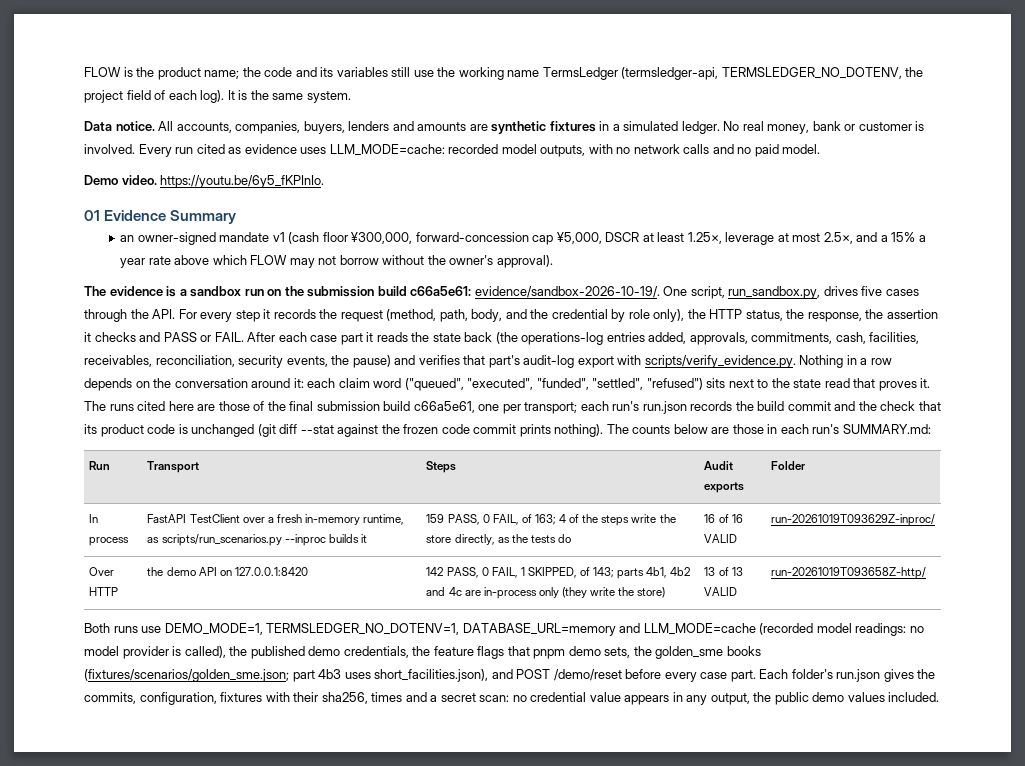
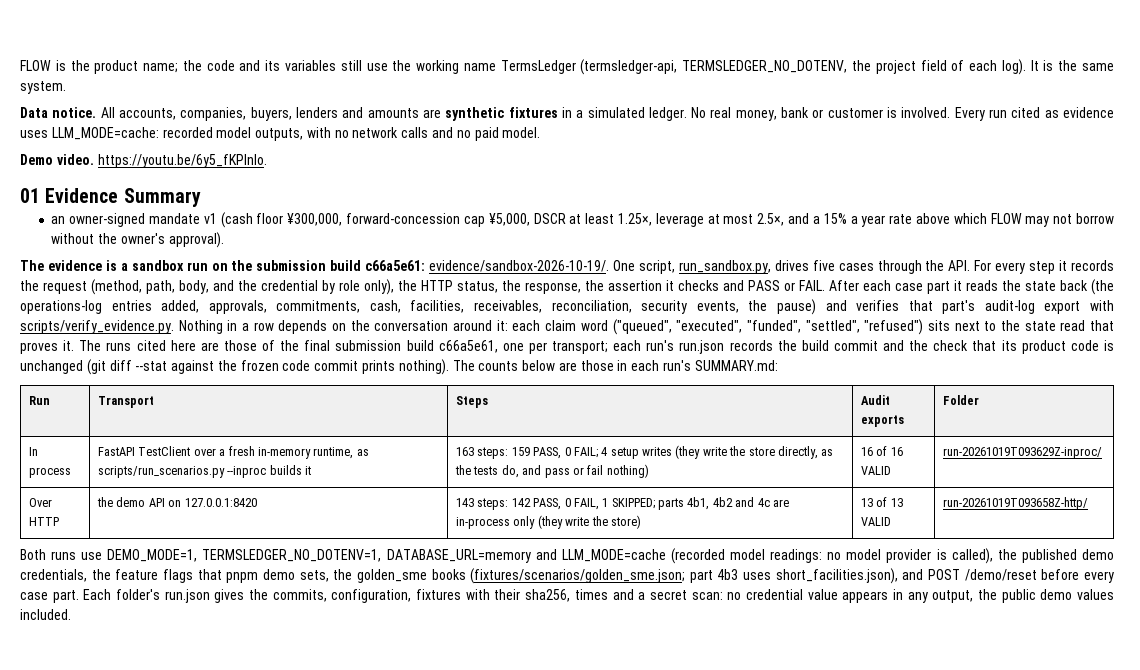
(367, 538) none -> [456,447,509,459] 163 steps:
[492,514,630,526] FAIL, of 163; 4 of the steps -> [573,445,701,459] FAIL; 4 setup writes (they
[557,534,571,543] do -> [501,464,649,478] do, and pass or fail nothing)
(308, 571) none -> [456,498,509,510] 143 steps:
[527,567,615,578] SKIPPED, of 143; -> [611,498,655,509] SKIPPED;

